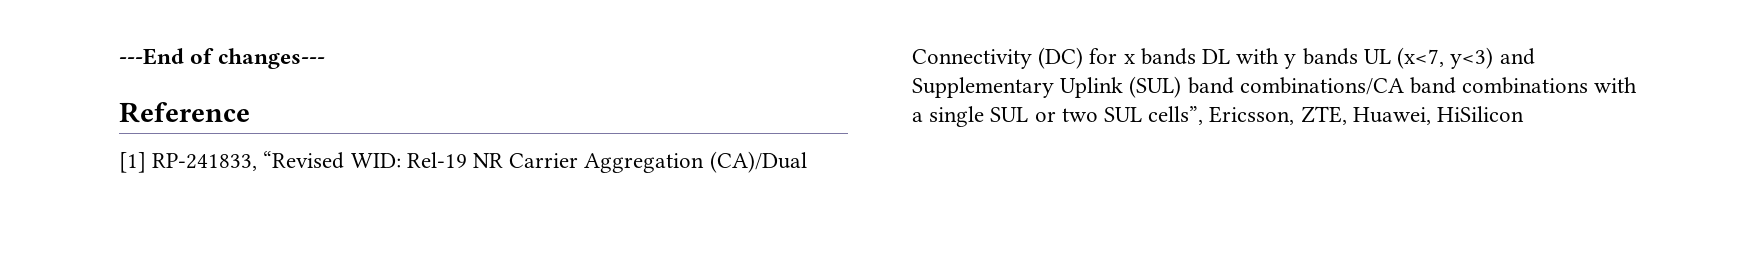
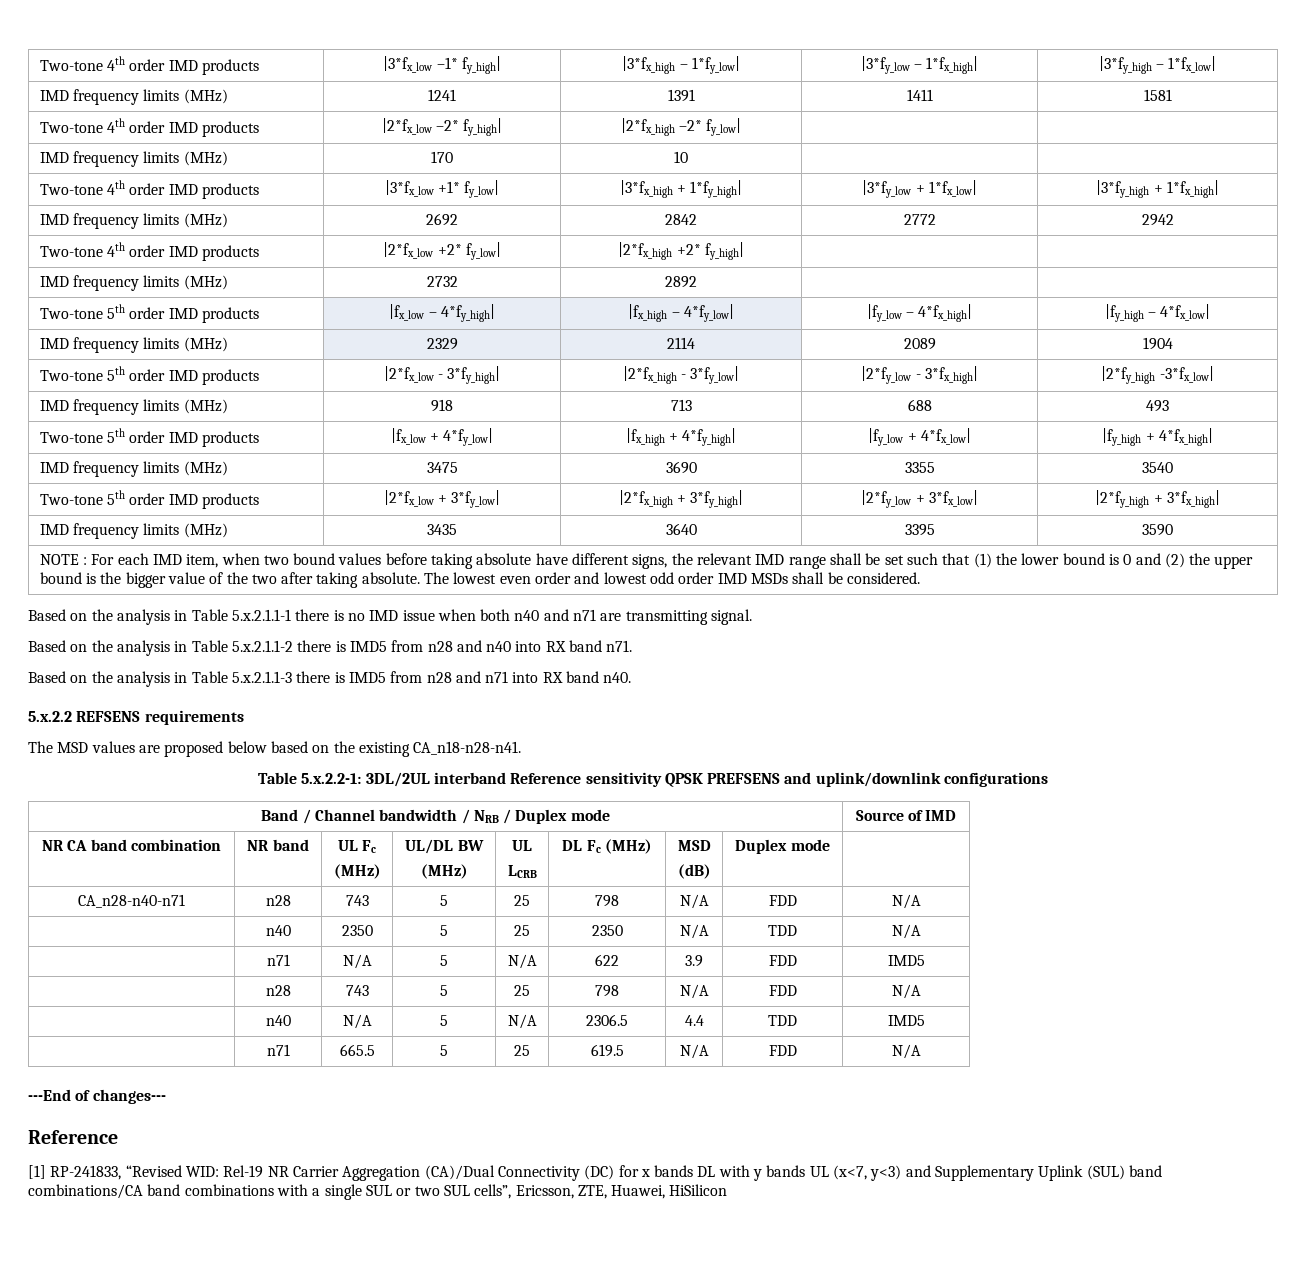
(119, 56) none -> [39,56,259,75] [383,56,501,74] [622,56,740,74] [860,56,979,74] [1098,56,1217,74] [39,89,228,105] [428,89,456,101] [667,89,695,102] [906,89,933,101] [1143,89,1172,101] [39,118,259,137] [381,118,503,136] [620,118,742,136] [39,151,228,167] [431,151,453,163] [674,151,688,163] [39,180,259,199] [384,180,500,198] [619,180,743,198] [862,180,977,198] [1096,180,1219,198] [39,213,228,229] [426,213,458,226] [665,214,697,225] [903,214,936,225] [1141,214,1174,226] [39,242,259,261] [383,242,501,260] [618,242,744,260] [39,275,228,291] [426,276,458,287] [665,276,697,288] [39,304,259,323] [389,304,495,322] [628,304,734,322] [866,304,973,322] [1104,304,1211,322] [39,337,228,353] [426,338,458,350] [667,337,695,349] [903,338,936,350] [1142,337,1173,350] [39,366,259,385] [383,366,501,384] [622,366,740,384] [861,366,978,384] [1101,366,1214,384] [39,399,228,415] [431,399,453,412] [670,399,692,411] [907,399,932,411] [1146,400,1169,412] [39,428,259,447] [390,428,494,446] [625,428,737,446] [868,428,971,446] [1102,428,1213,446] [39,461,228,477] [426,462,458,473] [665,461,697,474] [904,462,935,473] [1142,462,1173,473] [39,490,259,509] [383,490,501,508] [618,490,744,508] [861,490,978,508] [1095,490,1220,508] [39,523,228,539] [427,524,457,535] [665,523,697,535] [904,524,935,536] [1142,524,1173,536] [39,553,1254,569] [39,572,920,588] [28,609,753,625] [28,640,633,656] [28,671,632,687] [28,710,244,725] [28,741,522,757] [257,772,1049,787] [261,809,610,824] [855,810,957,821] [42,839,221,851] [247,839,309,851] [337,840,377,853] [333,864,381,879] [405,839,484,854] [420,864,468,879] [512,840,532,851] [507,865,537,878] [562,839,652,854] [677,840,711,851] [677,864,711,879] [735,839,830,854] [78,894,185,908] [265,895,291,906] [345,895,369,906] [440,895,448,906] [514,895,530,906] [595,895,619,907] [679,894,709,909] [768,895,797,906] [891,894,921,909] [265,925,291,936] [341,925,373,936] [440,925,448,936] [514,925,530,936] [591,925,623,936] [679,924,709,939] [768,925,797,936] [891,924,921,939] [266,954,290,966] [342,954,372,969] [440,955,448,966] [507,954,537,969] [595,954,619,966] [685,955,703,967] [768,955,797,966] [887,955,925,966] [265,985,291,996] [345,985,369,996] [440,985,448,996] [514,985,530,996] [595,985,619,997] [679,984,709,999] [768,985,797,996] [891,984,921,999] [265,1015,291,1026] [342,1014,372,1029] [440,1015,448,1026] [507,1014,537,1029] [586,1014,628,1026] [684,1015,704,1026] [768,1015,797,1026] [887,1015,925,1026] [266,1044,290,1056] [339,1044,375,1056] [440,1045,448,1056] [514,1045,530,1056] [590,1044,624,1057] [679,1044,709,1059] [768,1045,797,1056] [891,1044,921,1059] Two-tone 4th order IMD products | |3*fx_low –1* fy_high| | |3*fx_high – 1*fy_low| | |3*fy_low – 1*fx_high| | |3*fy_high – 1*fx_low| // IMD frequency limits (MHz) | 1241 | 1391 | 1411 | 1581 // Two-tone 4th order IMD products | |2*fx_low –2* fy_high| | |2*fx_high –2* fy_low| | | // IMD frequency limits (MHz) | 170 | 10 | | // Two-tone 4th order IMD products | |3*fx_low +1* fy_low| | |3*fx_high + 1*fy_high| | |3*fy_low + 1*fx_low| | |3*fy_high + 1*fx_high| // IMD frequency limits (MHz) | 2692 | 2842 | 2772 | 2942 // Two-tone 4th order IMD products | |2*fx_low +2* fy_low| | |2*fx_high +2* fy_high| | | // IMD frequency limits (MHz) | 2732 | 2892 | | // Two-tone 5th order IMD products | |fx_low – 4*fy_high| | |fx_high – 4*fy_low| | |fy_low – 4*fx_high| | |fy_high – 4*fx_low| // IMD frequency limits (MHz) | 2329 | 2114 | 2089 | 1904 // Two-tone 5th order IMD products | |2*fx_low - 3*fy_high| | |2*fx_high - 3*fy_low| | |2*fy_low - 3*fx_high| | |2*fy_high -3*fx_low| // IMD frequency limits (MHz) | 918 | 713 | 688 | 493 // Two-tone 5th order IMD products | |fx_low + 4*fy_low| | |fx_high + 4*fy_high| | |fy_low + 4*fx_low| | |fy_high + 4*fx_high| // IMD frequency limits (MHz) | 3475 | 3690 | 3355 | 3540 // Two-tone 5th order IMD products | |2*fx_low + 3*fy_low| | |2*fx_high + 3*fy_high| | |2*fy_low + 3*fx_low| | |2*fy_high + 3*fx_high| // IMD frequency limits (MHz) | 3435 | 3640 | 3395 | 3590 // NOTE : For each IMD item, when two bound values before taking absolute have different signs, the relevant IMD range shall be set such that (1) the lower bound is 0 and (2) the upper bound is the bigger value of the two after taking absolute. The lowest even order and lowest odd order IMD MSDs shall be considered. // Based on the analysis in Table 5.x.2.1.1-1 there is no IMD issue when both n40 and n71 are transmitting signal. // Based on the analysis in Table 5.x.2.1.1-2 there is IMD5 from n28 and n40 into RX band n71. // Based on the analysis in Table 5.x.2.1.1-3 there is IMD5 from n28 and n71 into RX band n40. // 5.x.2.2 REFSENS requirements // The MSD values are proposed below based on the existing CA_n18-n28-n41. // Table 5.x.2.2-1: 3DL/2UL interband Reference sensitivity QPSK PREFSENS and uplink/downlink configurations // Band / Channel bandwidth / NRB / Duplex mode | Source of IMD // NR CA band combination | NR band | UL Fc // (MHz) | UL/DL BW // (MHz) | UL // LCRB | DL Fc (MHz) | MSD // (dB) | Duplex mode | // CA_n28-n40-n71 | n28 | 743 | 5 | 25 | 798 | N/A | FDD | N/A // | n40 | 2350 | 5 | 25 | 2350 | N/A | TDD | N/A // | n71 | N/A | 5 | N/A | 622 | 3.9 | FDD | IMD5 // | n28 | 743 | 5 | 25 | 798 | N/A | FDD | N/A // | n40 | N/A | 5 | N/A | 2306.5 | 4.4 | TDD | IMD5 // | n71 | 665.5 | 5 | 25 | 619.5 | N/A | FDD | N/A //

